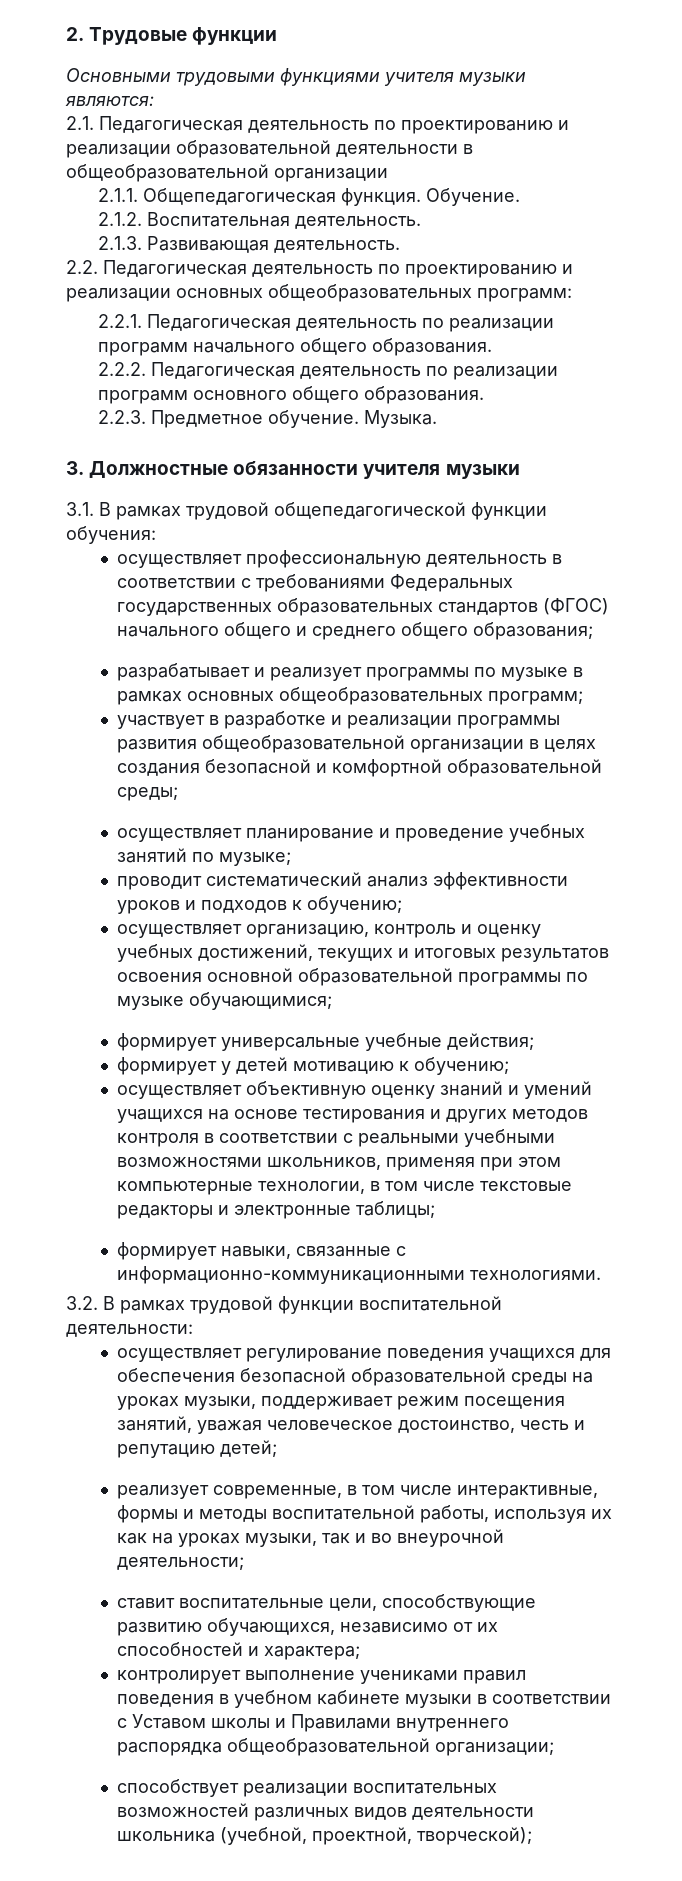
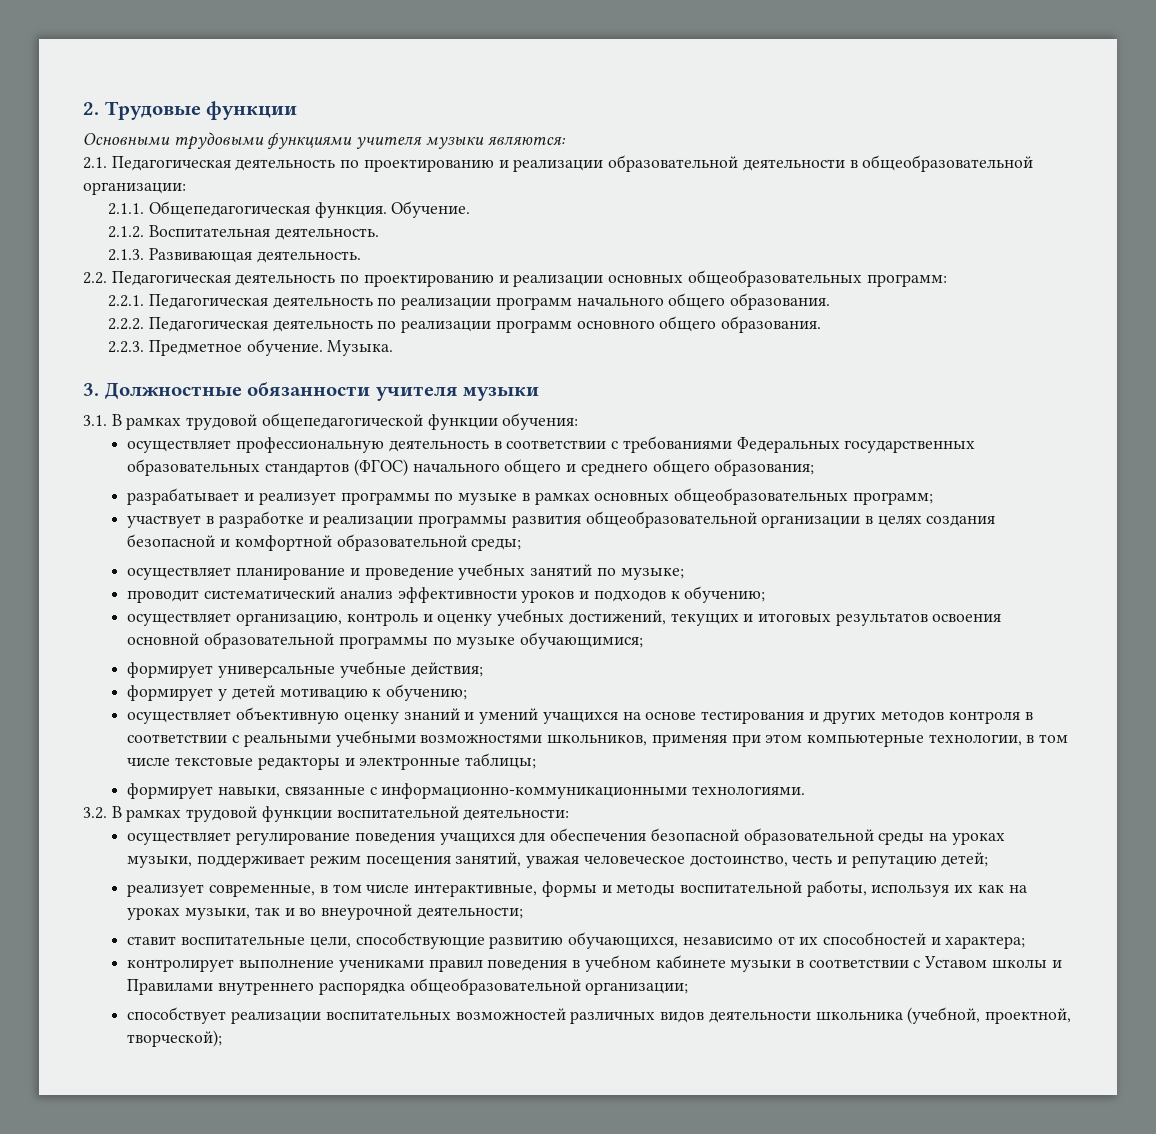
[274,168,388,182] организации -> [83,182,186,195] организации:

